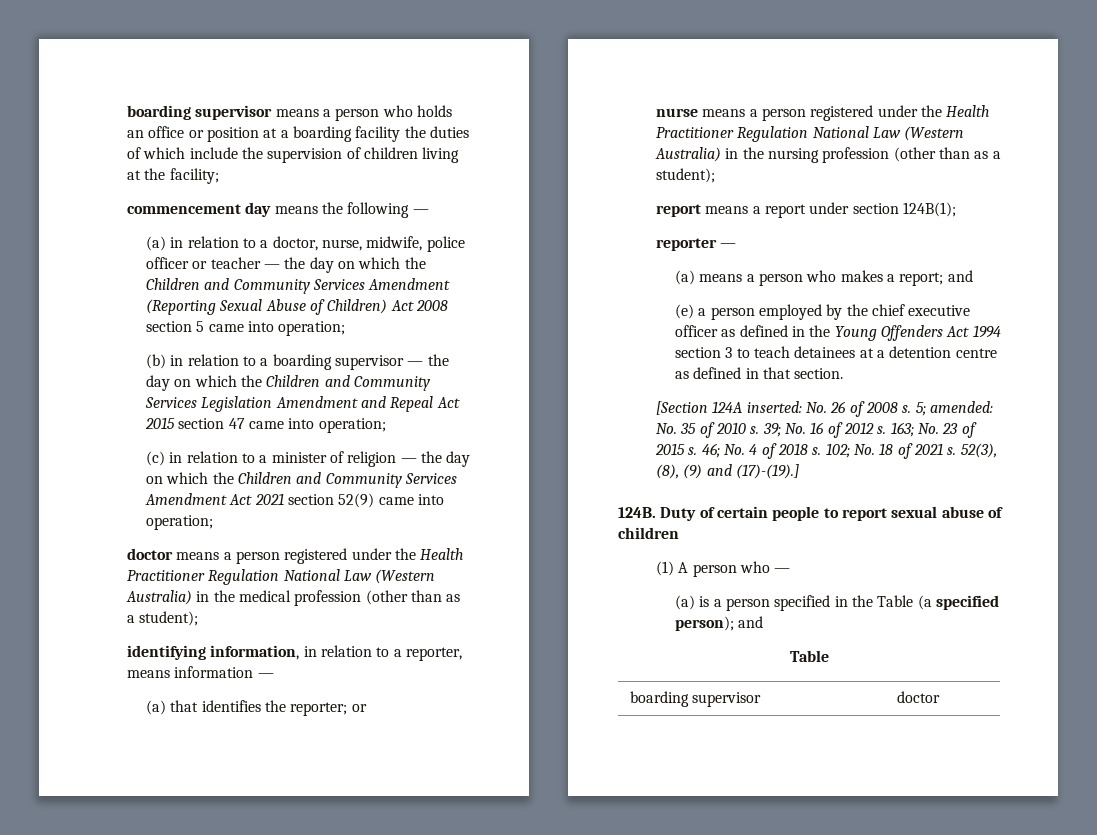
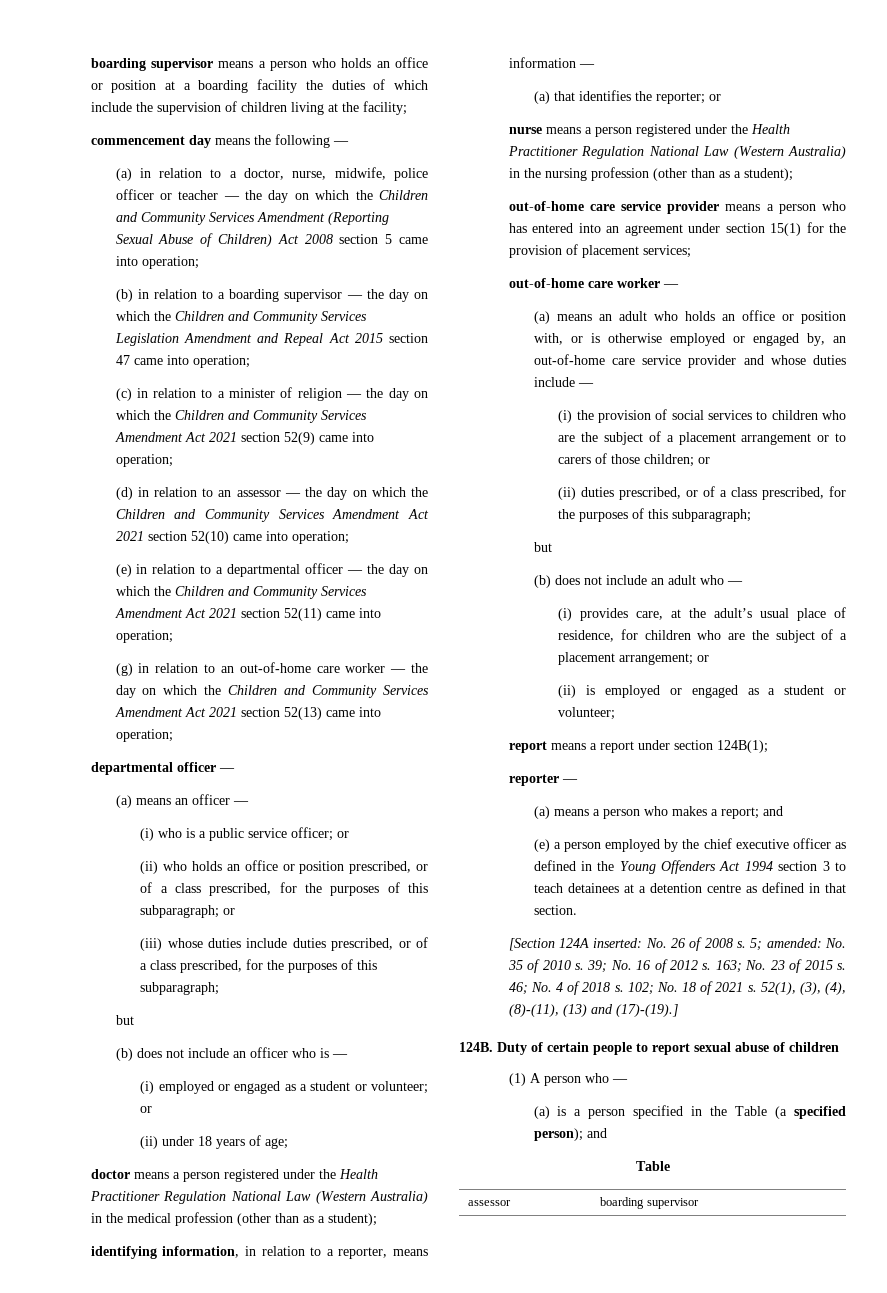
(214, 522) none -> [115,487,428,500] [115,509,429,522] [115,531,349,544] [115,563,428,577] [115,586,367,599] [114,608,381,621] [115,630,173,643] [115,662,428,676] [115,685,429,698] [114,707,381,720] [115,729,173,742] [90,762,235,775] [115,794,249,808] [140,827,350,841] [140,860,428,874] [140,882,428,896] [140,905,236,918] [140,937,429,951] [140,959,378,973] [140,982,220,995] [115,1015,134,1025] [115,1047,348,1061] [140,1081,428,1094] [140,1106,153,1113] [140,1135,289,1149] // (d) in relation to an assessor — the day on which the Children and Community Services Amendment Act 2021 section 52(10) came into operation; // (e) in relation to a departmental officer — the day on which the Children and Community Services Amendment Act 2021 section 52(11) came into operation; // (g) in relation to an out-of-home care worker — the day on which the Children and Community Services Amendment Act 2021 section 52(13) came into operation; // departmental officer — // (a) means an officer — // (i) who is a public service officer; or // (ii) who holds an office or position prescribed, or of a class prescribed, for the purposes of this subparagraph; or // (iii) whose duties include duties prescribed, or of a class prescribed, for the purposes of this subparagraph; // but // (b) does not include an officer who is — // (i) employed or engaged as a student or volunteer; or // (ii) under 18 years of age;
(716, 175) none -> [508,201,847,214] [508,222,847,236] [508,244,691,258] [508,278,679,288] [533,310,846,324] [533,333,846,346] [533,354,846,368] [533,377,594,387] [558,409,846,423] [558,431,846,445] [558,453,711,467] [558,486,846,500] [558,508,752,522] [533,542,552,552] [533,575,743,588] [558,607,846,621] [558,629,847,643] [558,652,710,665] [558,685,846,698] [558,707,616,720] // out-of-home care service provider means a person who has entered into an agreement under section 15(1) for the provision of placement services; // out-of-home care worker — // (a) means an adult who holds an office or position with, or is otherwise employed or engaged by, an out-of-home care service provider and whose duties include — // (i) the provision of social services to children who are the subject of a placement arrangement or to carers of those children; or // (ii) duties prescribed, or of a class prescribed, for the purposes of this subparagraph; // but // (b) does not include an adult who — // (i) provides care, at the adult’s usual place of residence, for children who are the subject of a placement arrangement; or // (ii) is employed or engaged as a student or volunteer;
[960,443,997,458] [656,464,703,479] 52(3), (8), (9) -> [760,982,846,995] [508,1004,587,1017] 52(1), (3), (4), (8)-(11), (13)
[629,691,761,707] [896,691,940,703] boarding supervisor | doctor -> [468,1200,512,1206] [600,1197,699,1209] assessor | boarding supervisor

